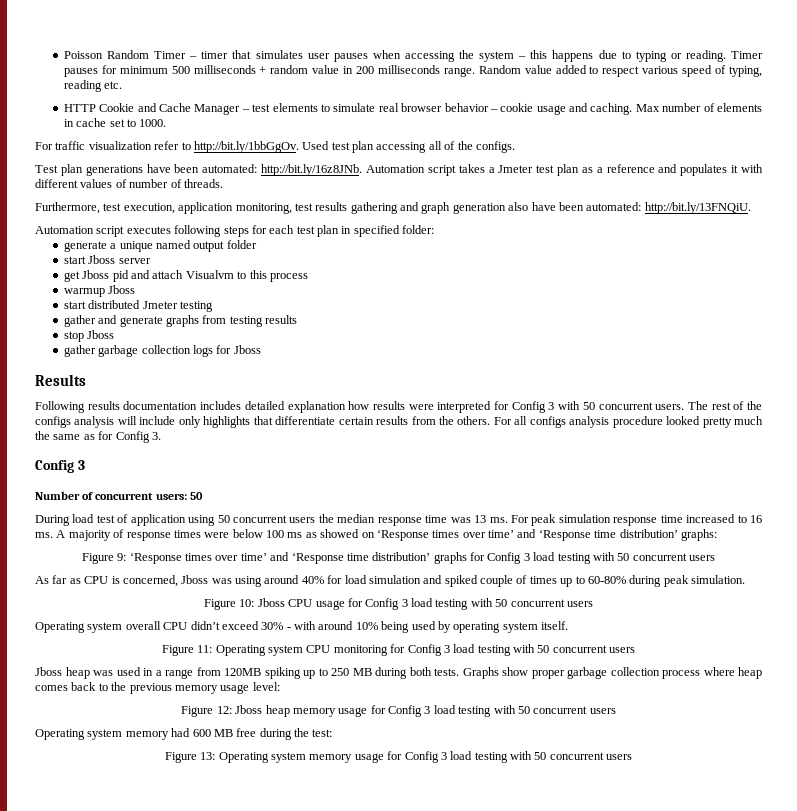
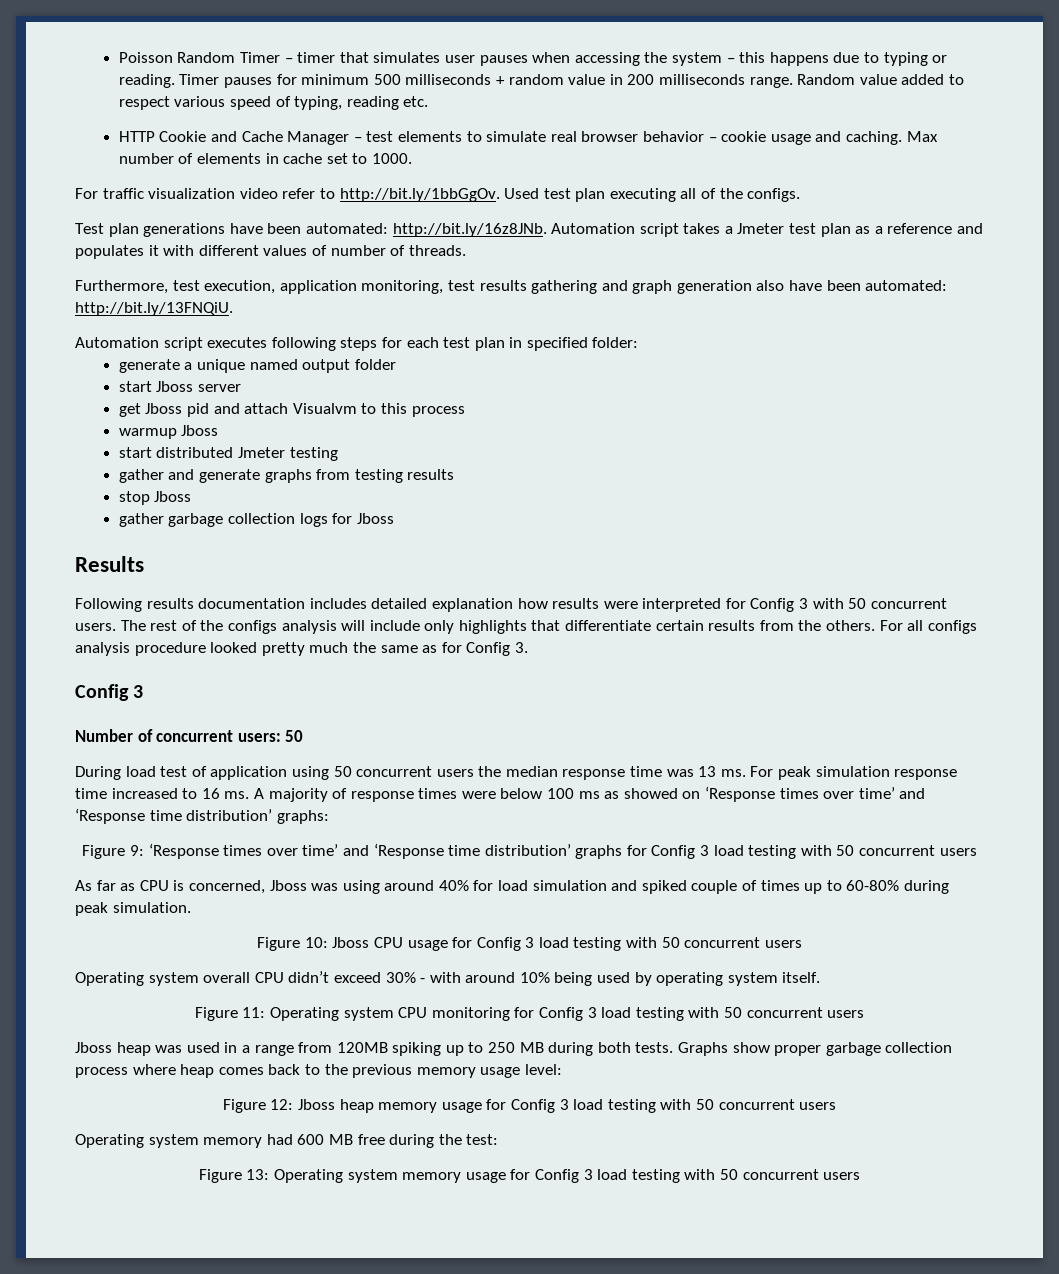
(152, 145) none -> [239,188,278,199] video
[376,142,427,153] accessing -> [609,188,676,202] executing

